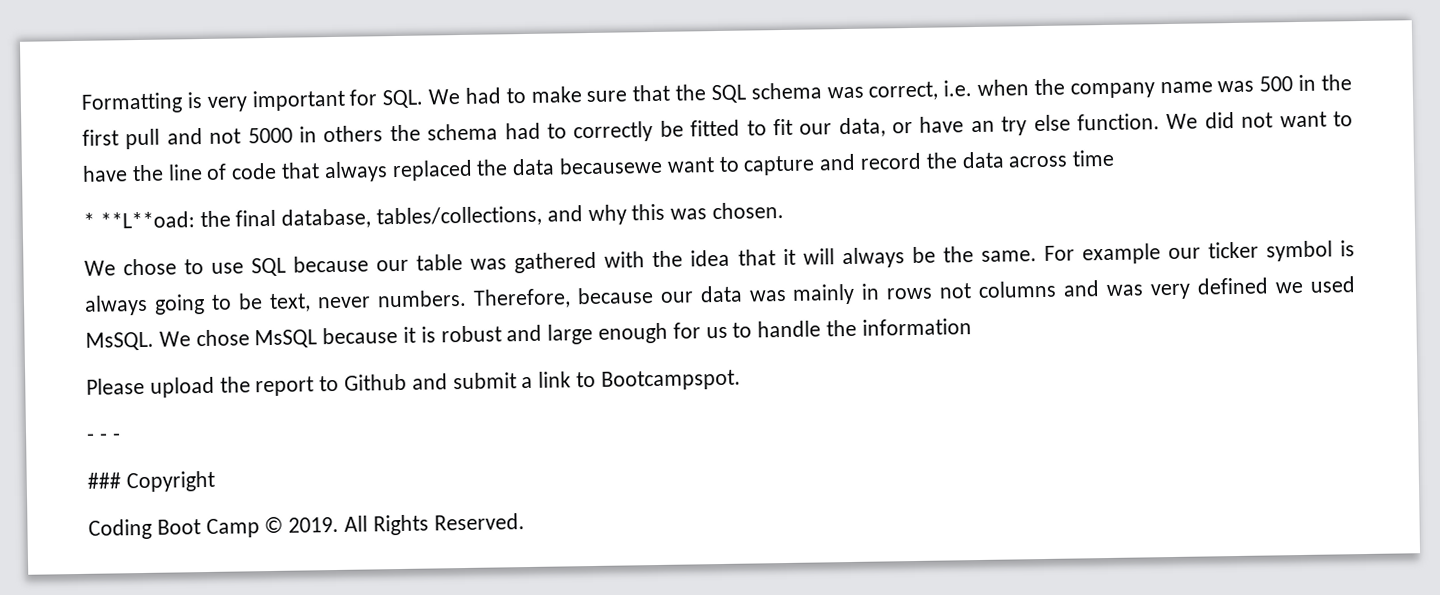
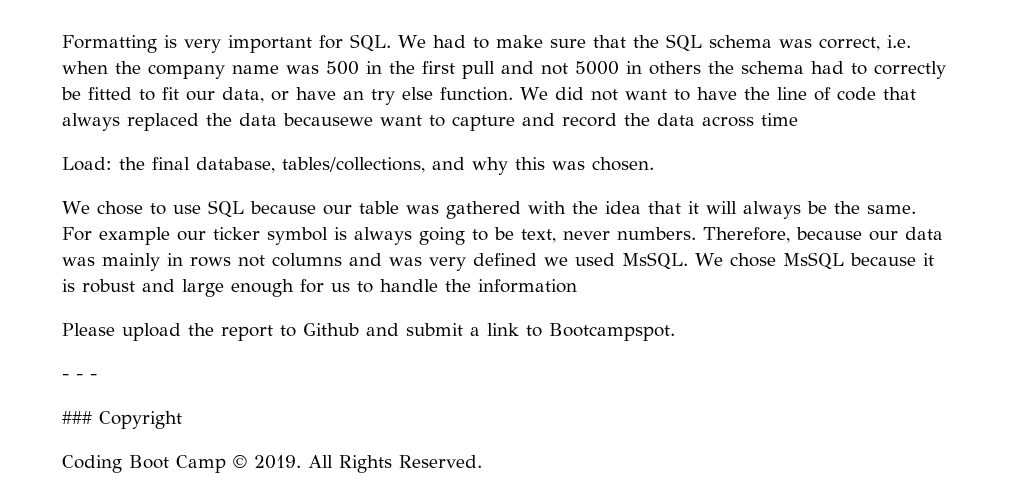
[83,211,195,229] * **L**oad: -> [62,157,112,171] Load:

